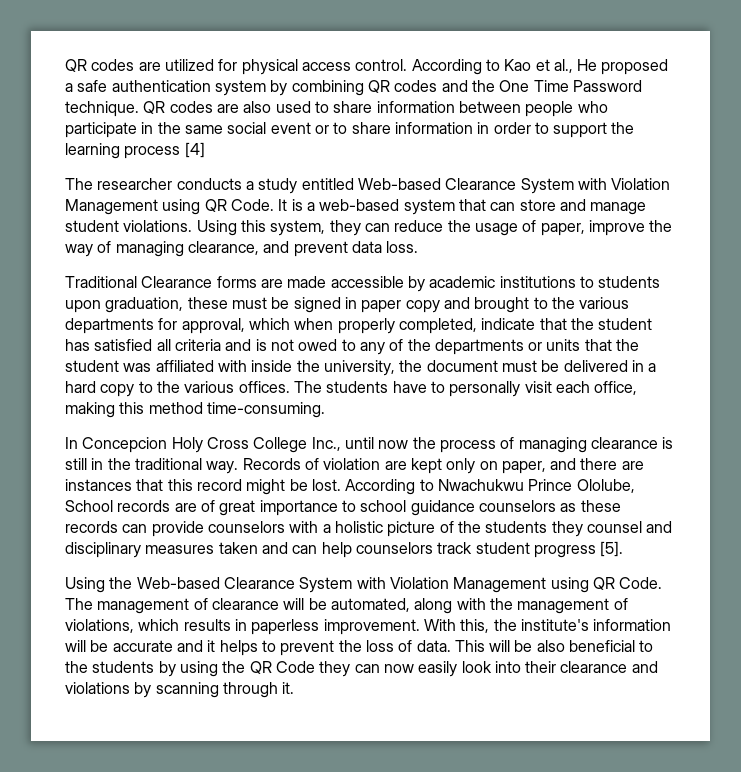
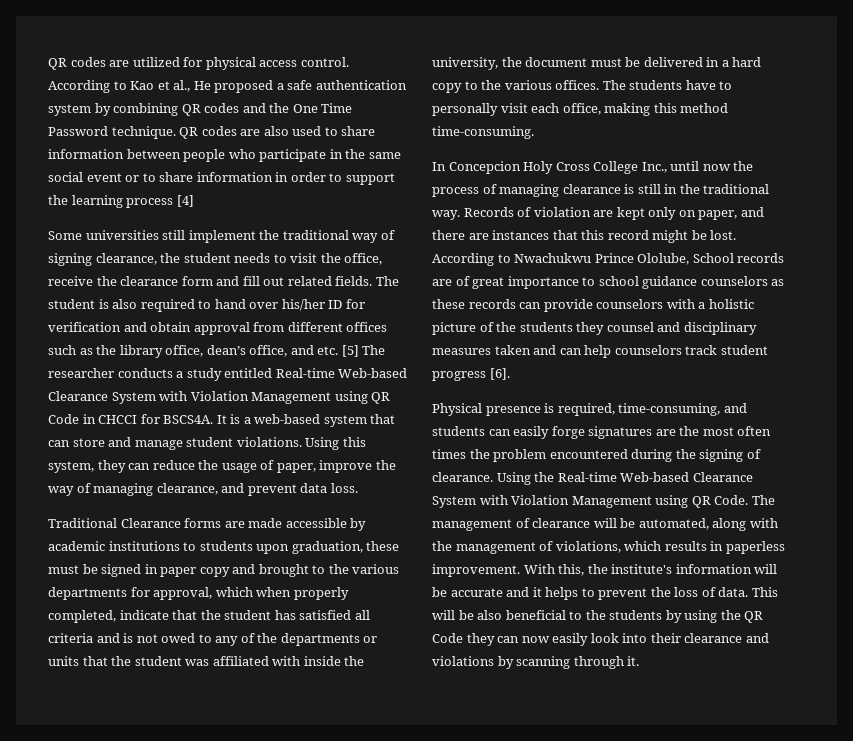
(205, 150) none -> [48,230,395,243] [48,253,383,266] [48,276,399,286] [48,299,365,312] [48,322,388,335] [48,345,359,358] Some universities still implement the traditional way of signing clearance, the student needs to visit the office, receive the clearance form and fill out related fields. The student is also required to hand over his/her ID for verification and obtain approval from different offices such as the library office, dean’s office, and etc. [5]
[357,178,671,194] [65,199,274,215] Web-based Clearance System with Violation Management using QR Code. -> [275,368,408,378] [48,391,391,404] [48,414,214,424] Real-time Web-based Clearance System with Violation Management using QR Code in CHCCI for BSCS4A.
[600,541,624,557] [5]. // -> [489,368,510,380] [432,403,747,416] [432,426,772,439] [432,449,761,462] [432,472,493,482] [6]. // Physical presence is required, time-consuming, and students can easily forge signatures are the most often times the problem encountered during the signing of clearance.
(133, 583) none -> [557,472,617,482] Real-time

